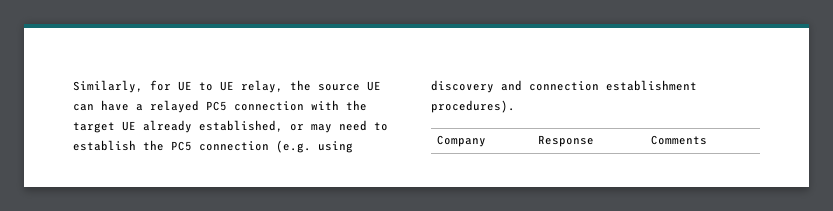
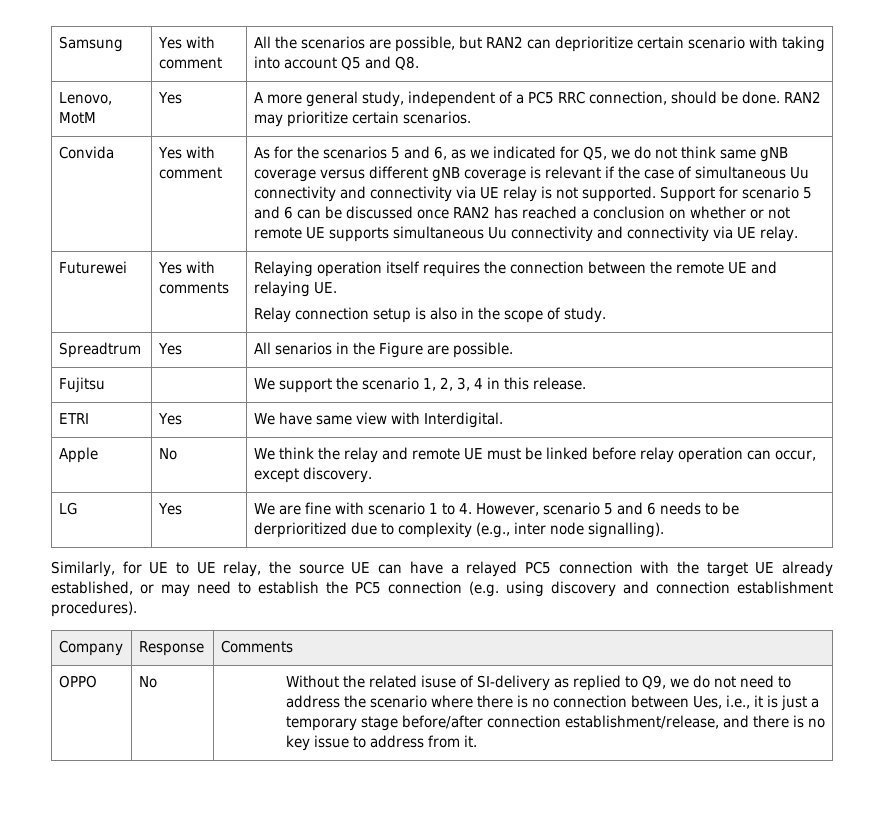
(73, 86) none -> [58,36,123,52] [157,36,215,49] [158,57,222,69] [253,36,825,52] [253,56,419,70] [58,92,112,105] [58,112,96,124] [157,92,182,104] [253,91,821,107] [253,111,471,127] [58,146,114,159] [157,146,215,159] [158,167,222,179] [253,146,788,162] [253,166,809,182] [253,186,812,202] [253,206,790,219] [253,226,798,242] [58,261,127,274] [157,261,215,274] [158,282,229,294] [253,261,777,277] [253,281,337,297] [253,307,606,323] [58,342,141,358] [157,343,182,355] [253,342,513,358] [58,377,105,393] [253,377,586,393] [58,413,89,424] [157,413,182,425] [253,412,503,428] [58,447,98,463] [158,448,177,460] [253,447,816,463] [253,467,372,483] [58,502,77,515] [157,503,182,515] [253,502,739,516] [253,522,664,538] Samsung | Yes with comment | All the scenarios are possible, but RAN2 can deprioritize certain scenario with taking into account Q5 and Q8. // Lenovo, MotM | Yes | A more general study, independent of a PC5 RRC connection, should be done. RAN2 may prioritize certain scenarios. // Convida | Yes with comment | As for the scenarios 5 and 6, as we indicated for Q5, we do not think same gNB coverage versus different gNB coverage is relevant if the case of simultaneous Uu connectivity and connectivity via UE relay is not supported. Support for scenario 5 and 6 can be discussed once RAN2 has reached a conclusion on whether or not remote UE supports simultaneous Uu connectivity and connectivity via UE relay. // Futurewei | Yes with comments | Relaying operation itself requires the connection between the remote UE and relaying UE. // Relay connection setup is also in the scope of study. // Spreadtrum | Yes | All senarios in the Figure are possible. // Fujitsu | | We support the scenario 1, 2, 3, 4 in this release. // ETRI | Yes | We have same view with Interdigital. // Apple | No | We think the relay and remote UE must be linked before relay operation can occur, except discovery. // LG | Yes | We are fine with scenario 1 to 4. However, scenario 5 and 6 needs to be derprioritized due to complexity (e.g., inter node signalling). //
(708, 140) none -> [58,675,97,688] [138,676,157,688] [285,675,791,691] [285,695,819,711] [285,715,825,731] [285,735,477,751] // OPPO | No | Without the related isuse of SI-delivery as replied to Q9, we do not need to address the scenario where there is no connection between Ues, i.e., it is just a temporary stage before/after connection establishment/release, and there is no key issue to address from it.

